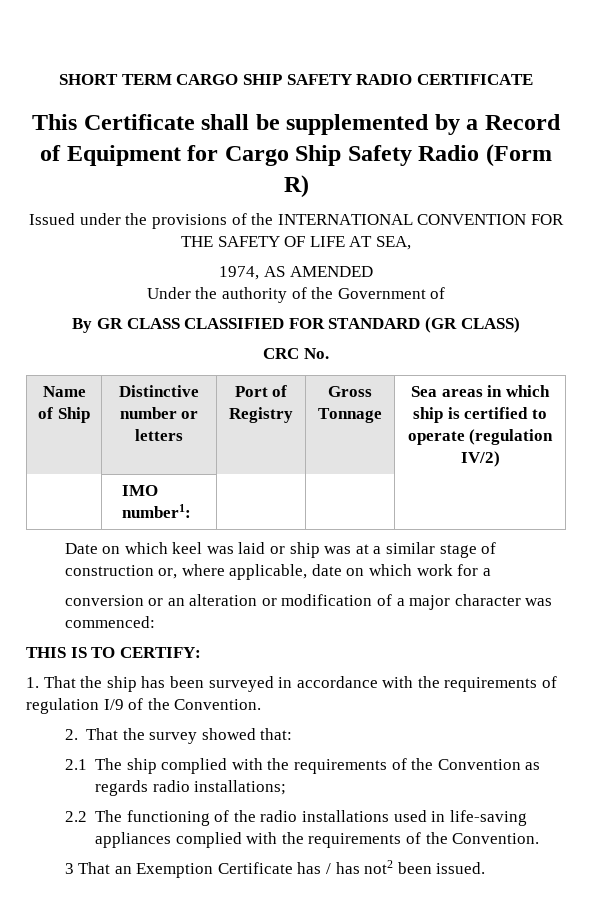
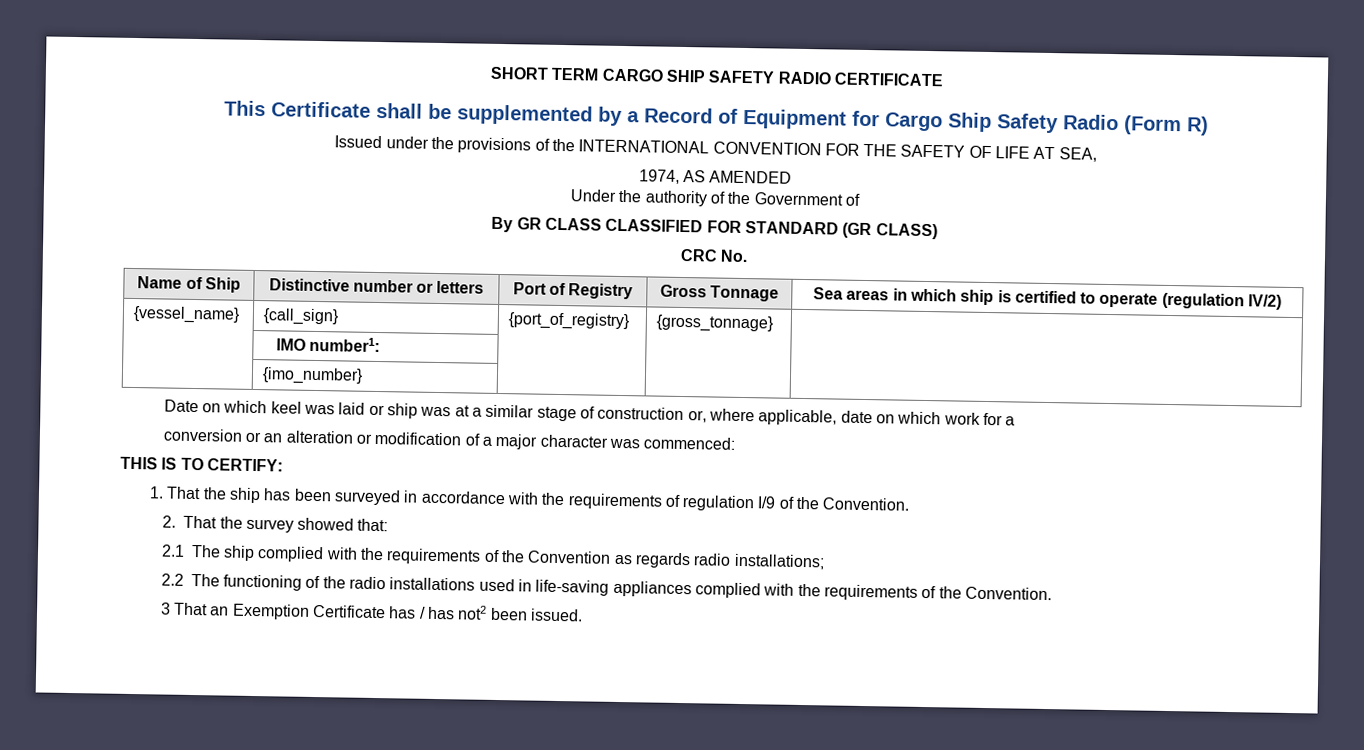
(500, 459) none -> [133,306,242,324] [263,308,341,326] [508,312,631,331] [656,314,775,333] // {vessel_name} | {call_sign} | {port_of_registry} | {gross_tonnage} |
(191, 511) none -> [262,367,365,385] // | {imo_number} | | |

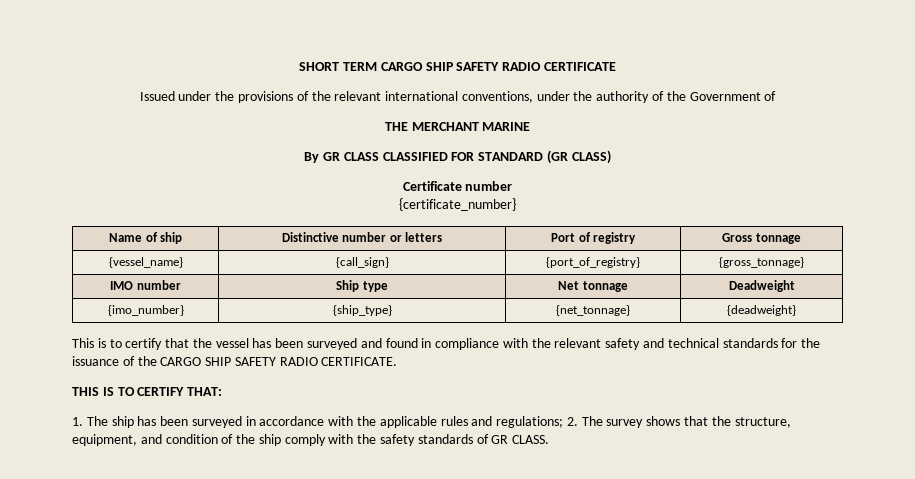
[224,100,1209,136] // This Certificate shall be supplemented by a Record of Equipment for Cargo Ship Safety Radio (Form R) -> (616, 66) none
[578,139,1097,162] [638,169,793,184] [570,189,618,202] INTERNATIONAL CONVENTION FOR THE SAFETY OF LIFE AT SEA, // 1974, AS AMENDED // Under -> [334,91,570,103] relevant international conventions, under
(860, 199) none -> [384,122,531,131] // THE MERCHANT MARINE
[679,248,749,263] CRC No. -> [402,181,513,191] [399,198,516,211] Certificate number // {certificate_number}
[204,277,241,293] Ship -> [159,232,182,244] ship
[568,283,634,300] Registry -> [592,232,636,244] registry
[710,285,780,302] [812,287,1283,310] [133,306,242,324] [263,308,341,326] [508,312,631,331] [656,314,775,333] [276,336,381,353] [262,367,365,385] [163,399,1016,426] [162,428,736,450] Tonnage | Sea areas in which ship is certified to operate (regulation IV/2) // {vessel_name} | {call_sign} | {port_of_registry} | {gross_tonnage} | // | IMO number1: | | | // | {imo_number} | | | // Date on which keel was laid or ship was at a similar stage of construction or, where applicable, date on which work for a // conversion or an alteration or modification of a major character was commenced: -> [755,233,801,244] [108,257,183,268] [335,257,389,268] [546,257,640,268] [719,257,804,268] [110,280,181,290] [336,280,388,292] [558,281,628,292] [728,280,795,292] [107,305,184,316] [332,305,392,316] [556,305,630,316] [727,305,796,316] [72,338,821,350] [72,356,398,366] tonnage // {vessel_name} | {call_sign} | {port_of_registry} | {gross_tonnage} // IMO number | Ship type | Net tonnage | Deadweight // {imo_number} | {ship_type} | {net_tonnage} | {deadweight} // This is to certify that the vessel has been surveyed and found in compliance with the relevant safety and technical standards for the issuance of the CARGO SHIP SAFETY RADIO CERTIFICATE.
[206,458,283,472] CERTIFY: -> [137,387,223,396] CERTIFY THAT:
[166,486,227,500] That the -> [86,416,108,426] The
[567,493,911,512] [161,515,389,533] [160,544,825,570] [160,573,1052,601] [160,602,583,622] requirements of regulation I/9 of the Convention. // 2. That the survey showed that: // 2.1 The ship complied with the requirements of the Convention as regards radio installations; // 2.2 The functioning of the radio installations used in life-saving appliances complied with the requirements of the Convention. // 3 That an Exemption Certificate has / has not2 been issued. -> [379,416,791,428] [72,434,550,446] applicable rules and regulations; 2. The survey shows that the structure, equipment, and condition of the ship comply with the safety standards of GR CLASS.

